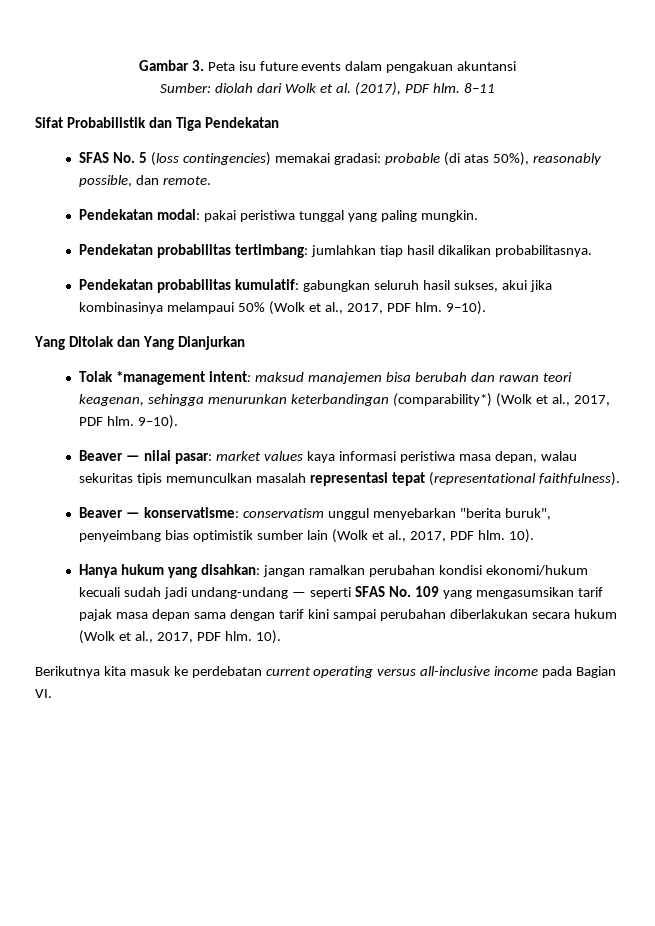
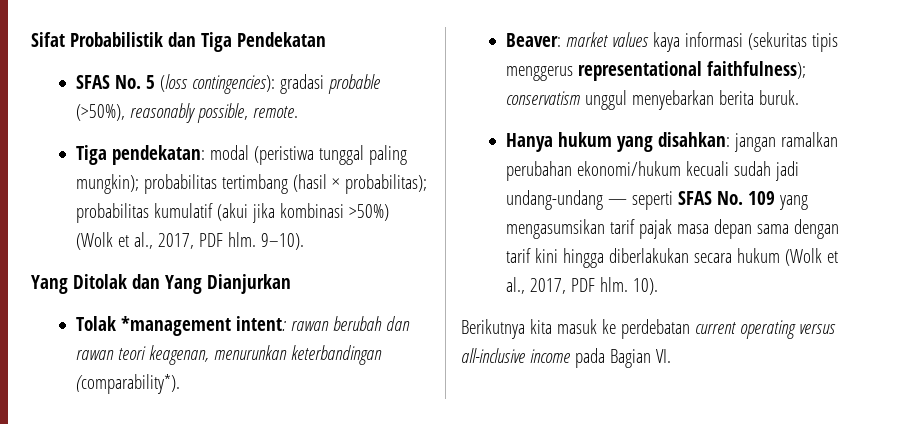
[138,60,517,73] [160,82,495,96] Gambar 3. Peta isu future events dalam pengakuan akuntansi // Sumber: diolah dari Wolk et al. (2017), PDF hlm. 8–11 // -> (31, 39) none
[183,152,529,166] contingencies) memakai gradasi: probable (di atas 50%), -> [191,74,380,94] [75,104,125,121] contingencies): gradasi probable (>50%),
[136,175,160,185] dan -> (248, 113) none
[79,209,478,222] [79,244,592,258] [79,279,552,293] [79,302,266,314] Pendekatan modal: pakai peristiwa tunggal yang paling mungkin. // Pendekatan probabilitas tertimbang: jumlahkan tiap hasil dikalikan probabilitasnya. // Pendekatan probabilitas kumulatif: gabungkan seluruh hasil sukses, akui jika kombinasinya melampaui 50% -> [75,145,407,165] [75,174,427,194] [75,203,389,223] Tiga pendekatan: modal (peristiwa tunggal paling mungkin); probabilitas tertimbang (hasil × probabilitas); probabilitas kumulatif (akui jika kombinasi >50%)
[255,372,412,384] maksud manajemen bisa -> [290,321,329,331] rawan
[148,394,205,406] sehingga -> (209, 355) none
[393,393,610,407] [79,415,179,429] [79,450,577,464] [79,472,620,486] [79,507,551,520] [79,529,534,543] (comparability*) (Wolk et al., 2017, PDF hlm. 9–10). // Beaver — nilai pasar: market values kaya informasi peristiwa masa depan, walau sekuritas tipis memunculkan masalah representasi tepat (representational faithfulness). // Beaver — konservatisme: conservatism unggul menyebarkan "berita buruk", penyeimbang bias optimistik sumber lain (Wolk et al., 2017, PDF hlm. 10). -> [75,374,180,394] [505,32,838,52] [505,61,806,81] [505,90,799,110] (comparability*). // Beaver: market values kaya informasi (sekuritas tipis menggerus representational faithfulness); conservatism unggul menyebarkan berita buruk.
[438,565,482,575] kondisi -> (572, 171) none
[332,609,446,621] sampai perubahan -> [562,248,604,268] hingga

